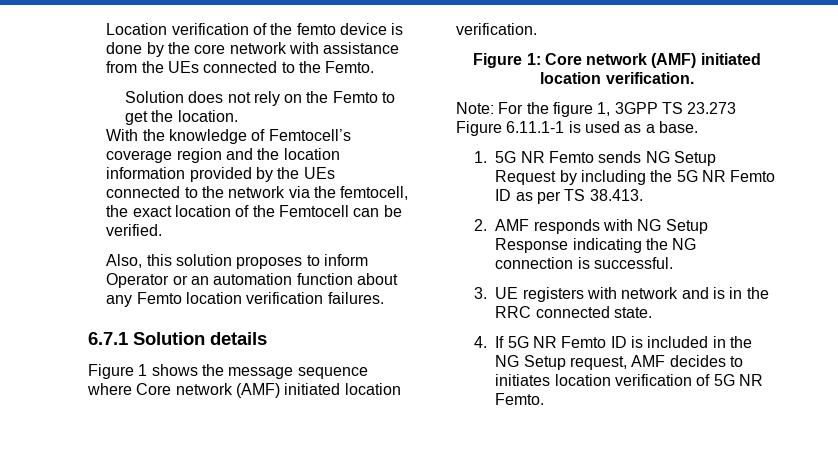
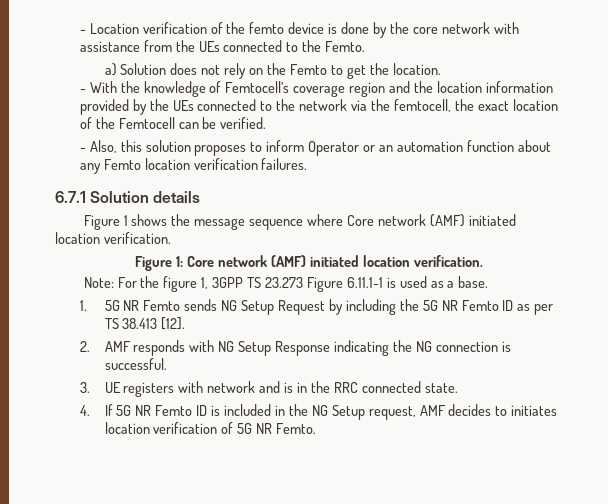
(106, 29) none -> [79,30,86,34] -
(375, 67) none -> [104,63,117,76] a)
(238, 116) none -> [79,89,86,93] -
(163, 230) none -> [79,148,86,152] -
[589,189,643,201] 38.413. -> [122,317,186,330] 38.413 [12].

